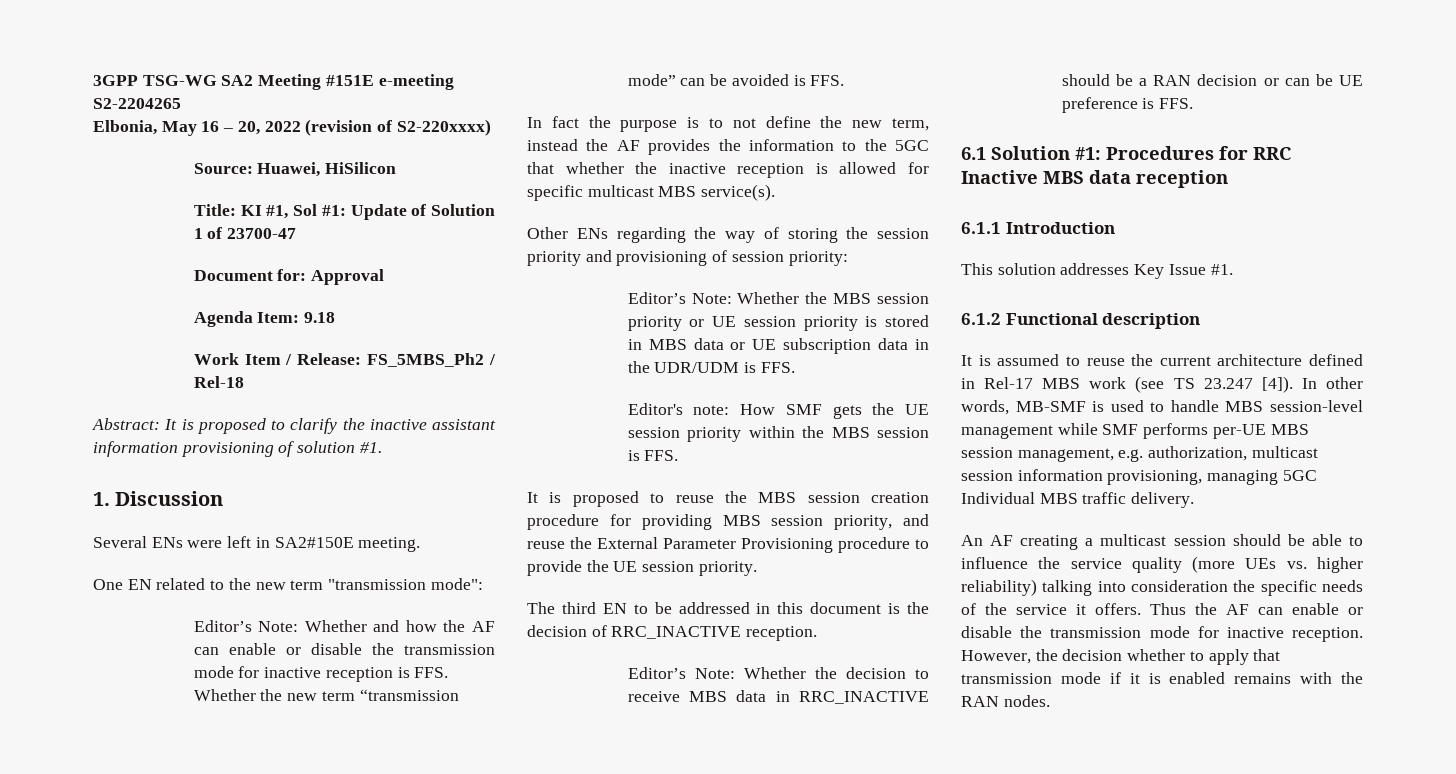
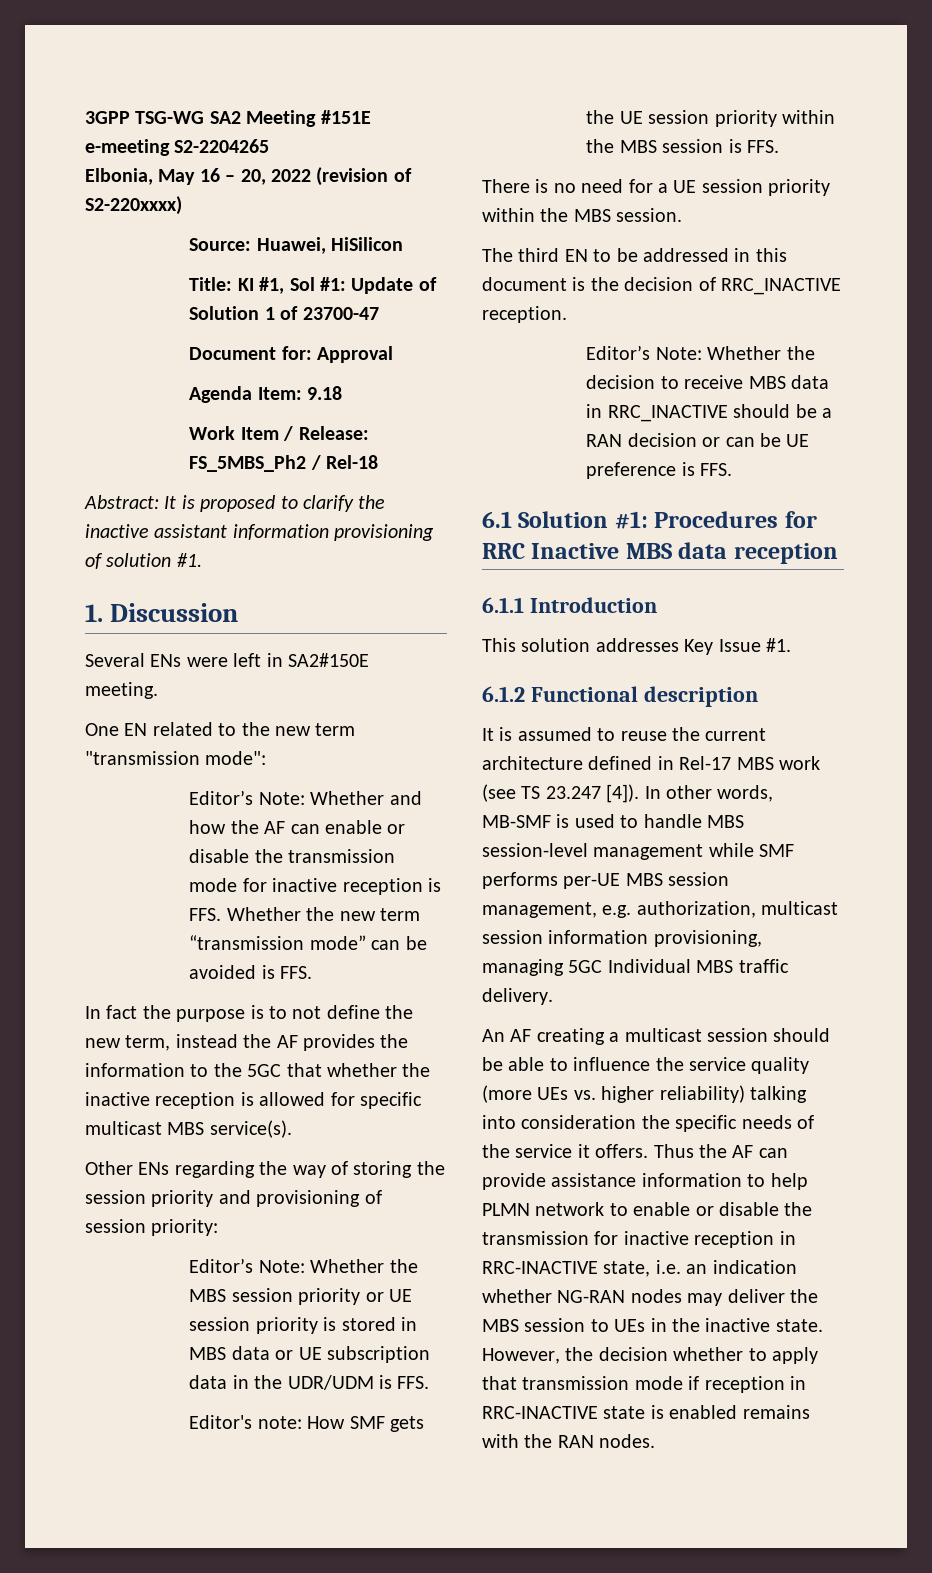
[527,491,929,507] [527,514,929,530] [527,537,929,553] [527,560,757,576] It is proposed to reuse the MBS session creation procedure for providing MBS session priority, and reuse the External Parameter Provisioning procedure to provide the UE session priority. -> [482,179,831,196] [482,208,683,222] There is no need for a UE session priority within the MBS session.
[1292,603,1363,615] [961,626,1363,642] enable or disable the transmission mode for inactive reception. -> [482,1173,808,1190] [482,1202,813,1216] [482,1231,796,1248] [482,1260,797,1277] [482,1289,818,1306] [482,1318,823,1332] provide assistance information to help PLMN network to enable or disable the transmission for inactive reception in RRC-INACTIVE state, i.e. an indication whether NG-RAN nodes may deliver the MBS session to UEs in the inactive state.
[1129,673,1140,684] it -> [704,1376,806,1393] [482,1406,646,1419] reception in RRC-INACTIVE state

